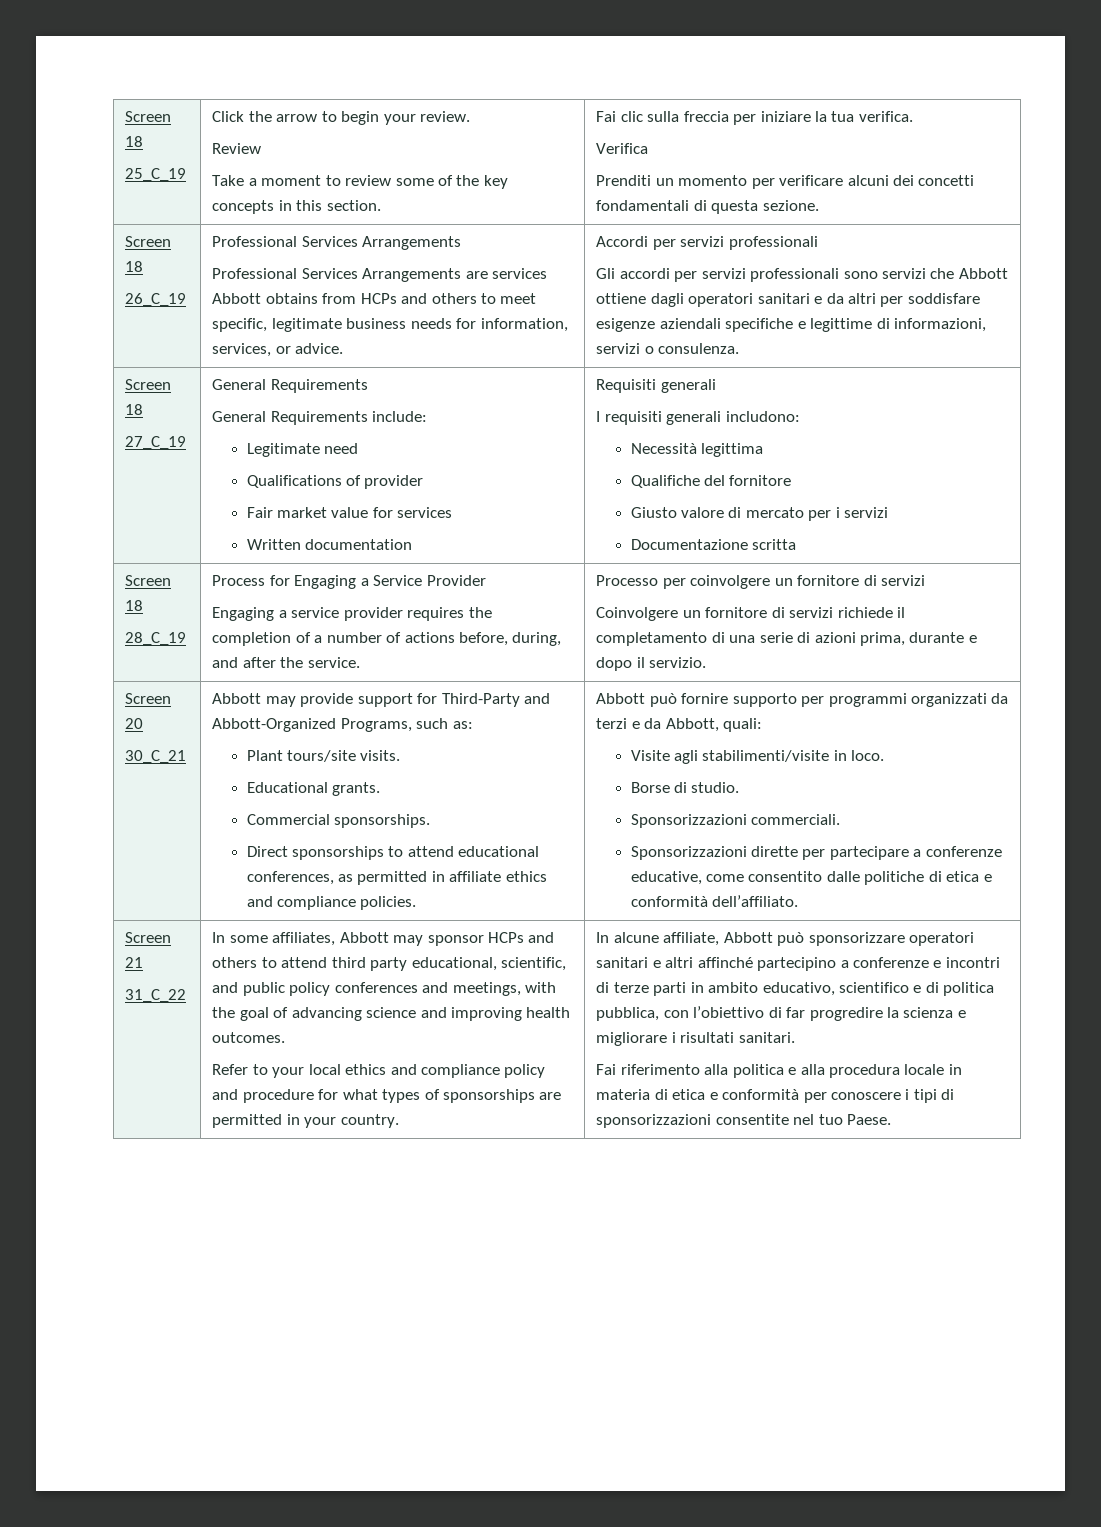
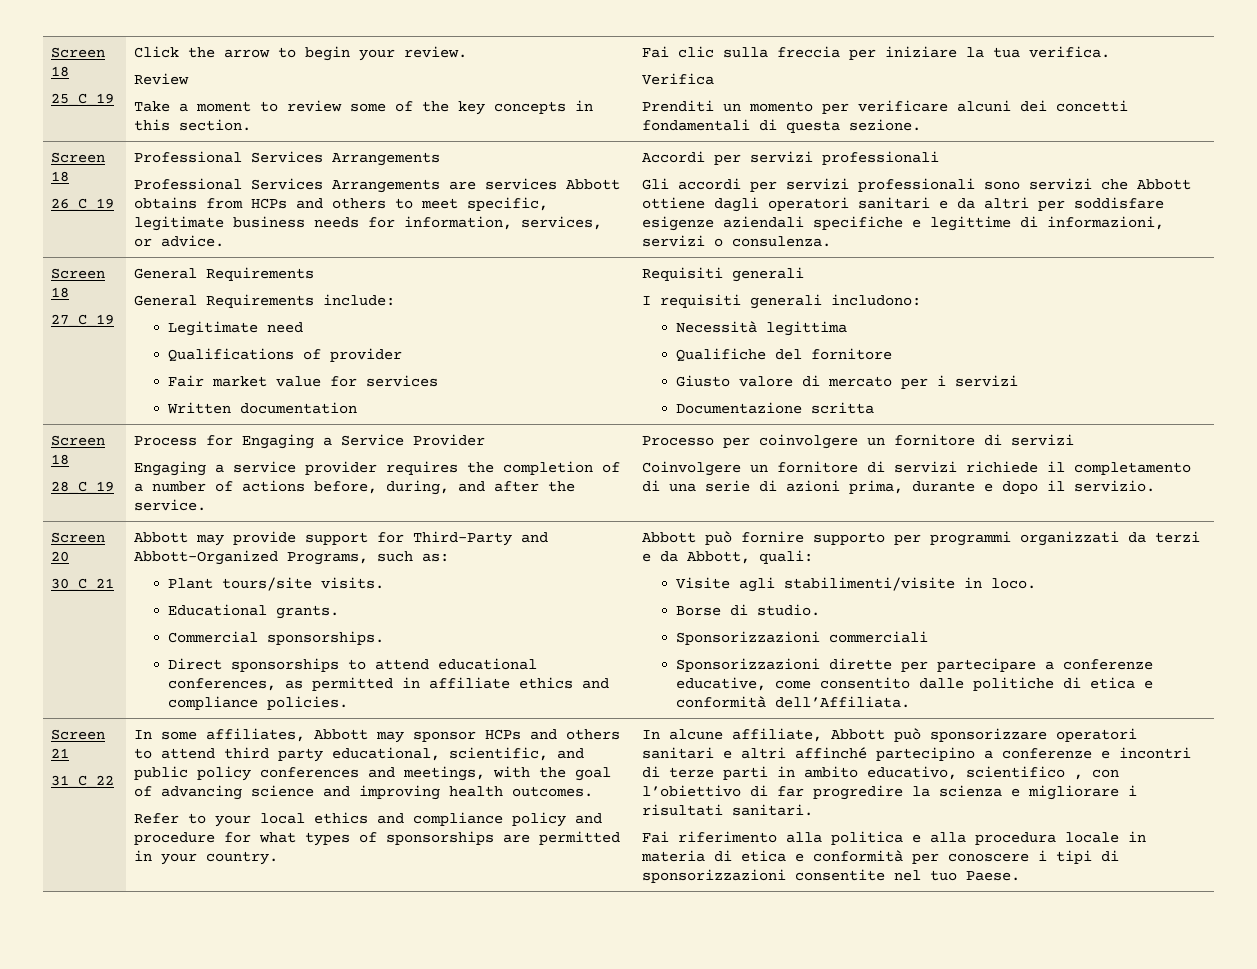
[751,814,841,825] commerciali. -> [828,631,928,643] commerciali
[712,895,799,907] dell’affiliato. -> [774,696,910,708] dell’Affiliata.
[913,982,995,996] [596,1007,660,1021] e di politica pubblica, -> [1074,774,1084,780] ,

